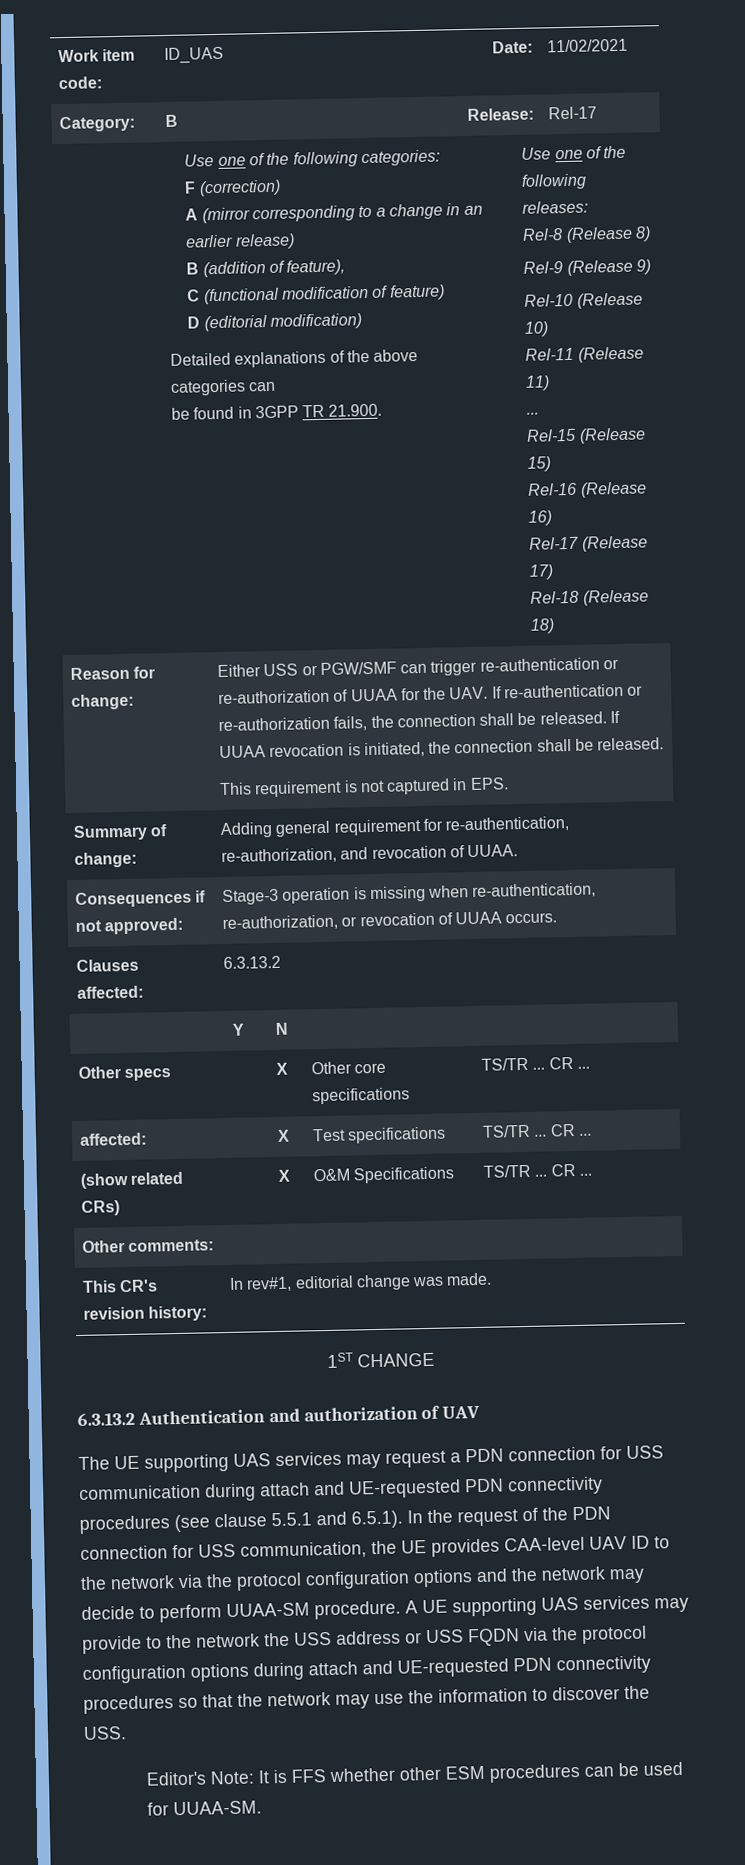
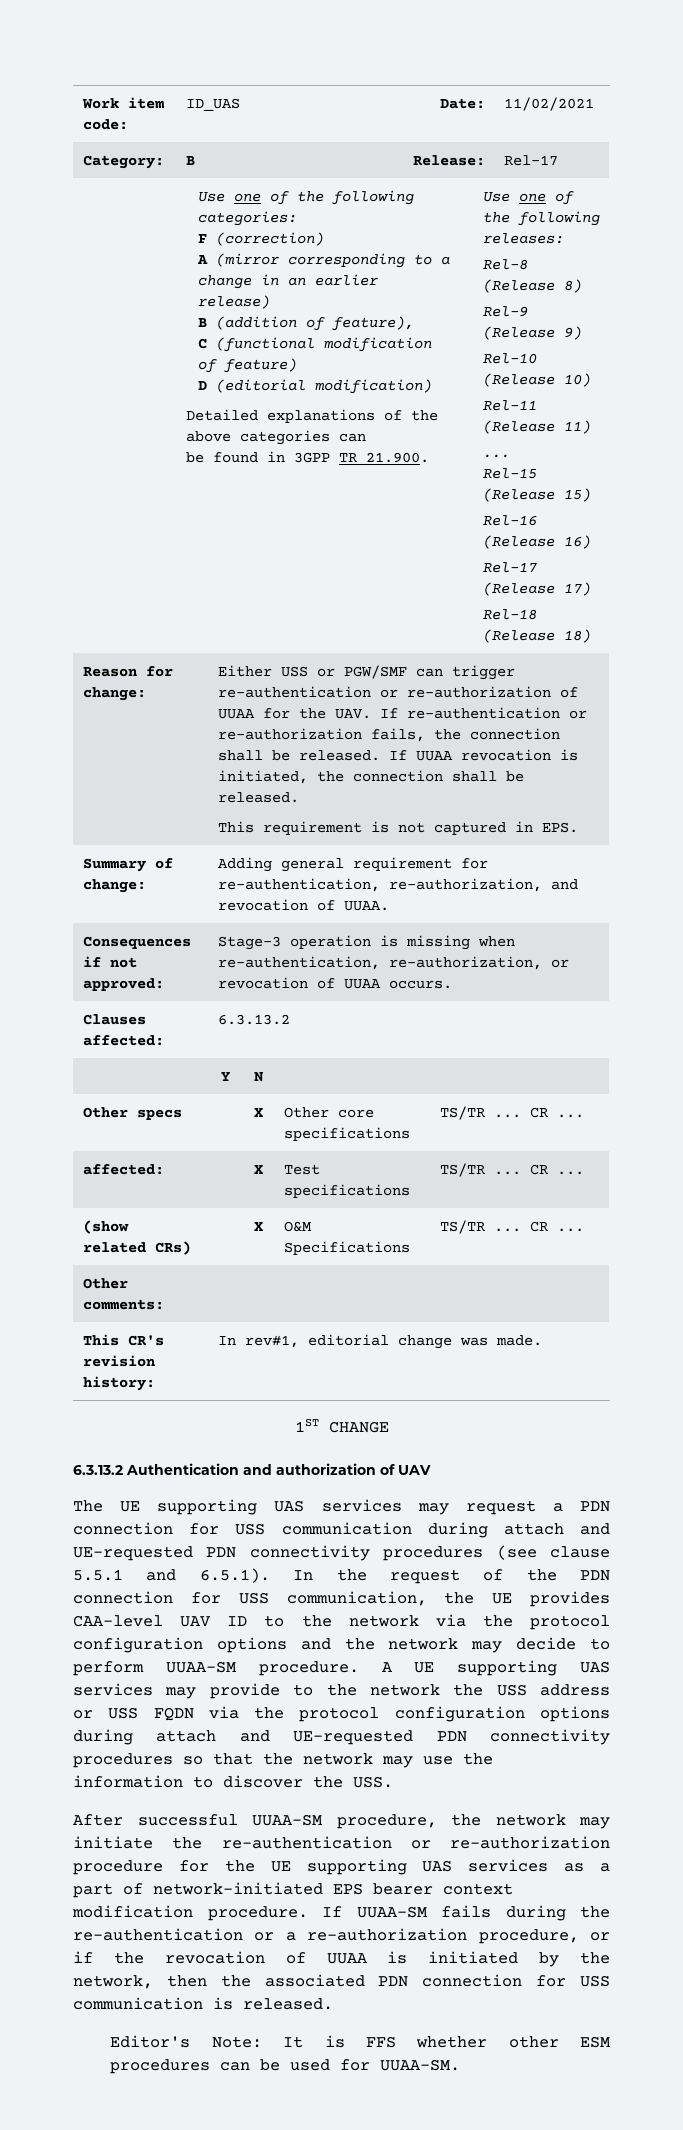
(127, 1733) none -> [73,1814,610,1829] [73,1836,610,1849] [73,1859,610,1875] [73,1882,513,1898] [72,1905,610,1921] [73,1928,610,1944] [73,1951,610,1967] [73,1974,610,1989] [73,1997,333,2010] // After successful UUAA-SM procedure, the network may initiate the re-authentication or re-authorization procedure for the UE supporting UAS services as a part of network-initiated EPS bearer context modification procedure. If UUAA-SM fails during the re-authentication or a re-authorization procedure, or if the revocation of UUAA is initiated by the network, then the associated PDN connection for USS communication is released.

